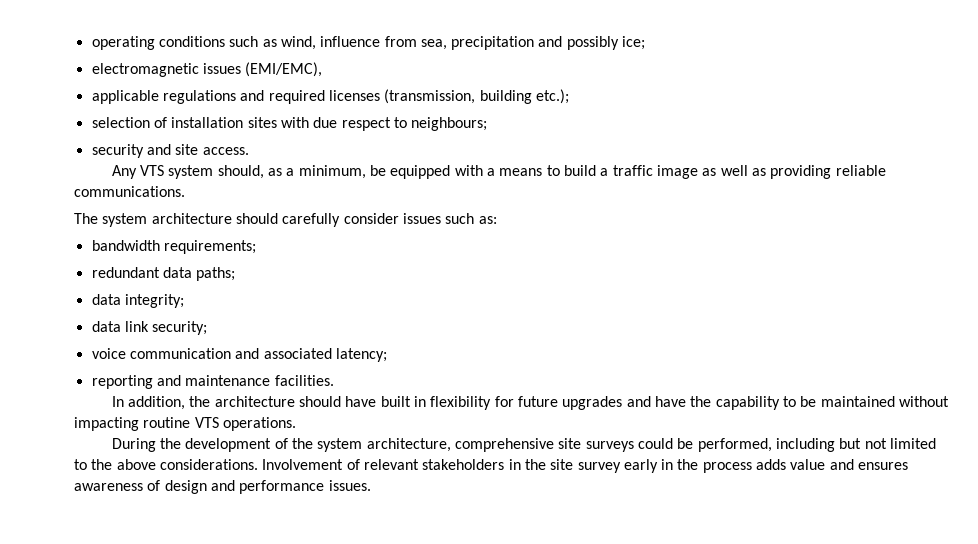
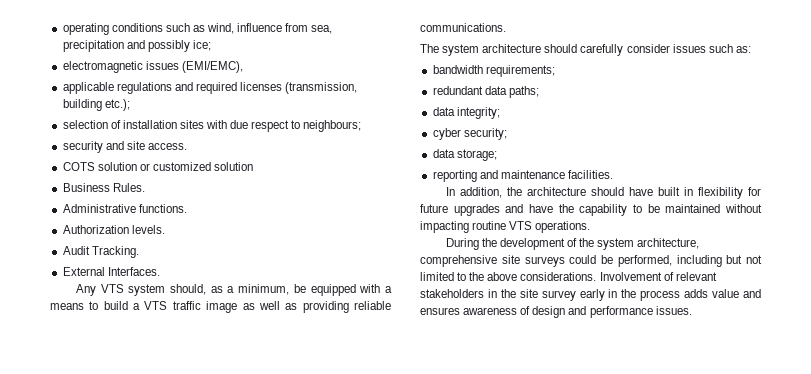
(249, 151) none -> [62,162,254,171] [62,183,145,192] [62,204,187,213] [62,225,165,234] [62,246,139,258] [62,267,160,276] // COTS solution or customized solution // Business Rules. // Administrative functions. // Authorization levels. // Audit Tracking. // External Interfaces.
(609, 172) none -> [144,301,168,310] VTS
[91,321,149,332] data link -> [432,128,461,140] cyber
[91,348,387,362] voice communication and associated latency; -> [432,149,497,161] data storage;

